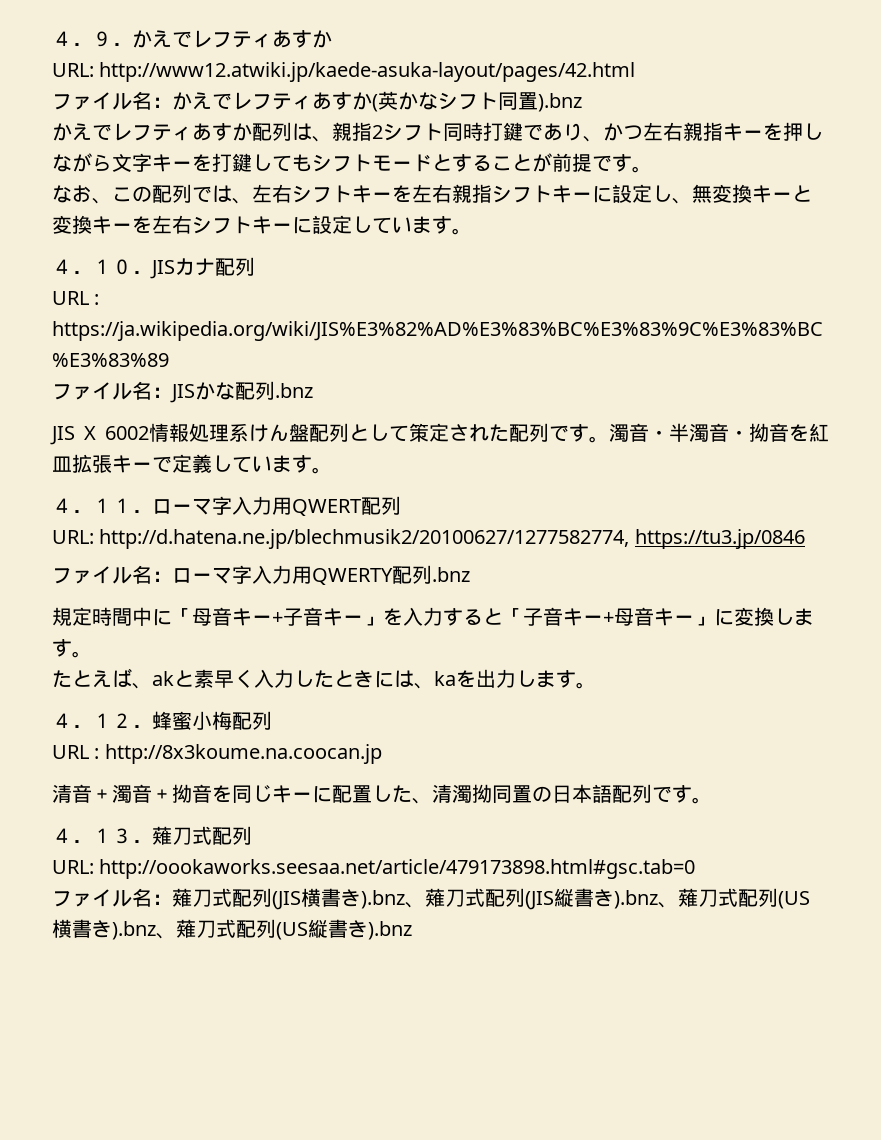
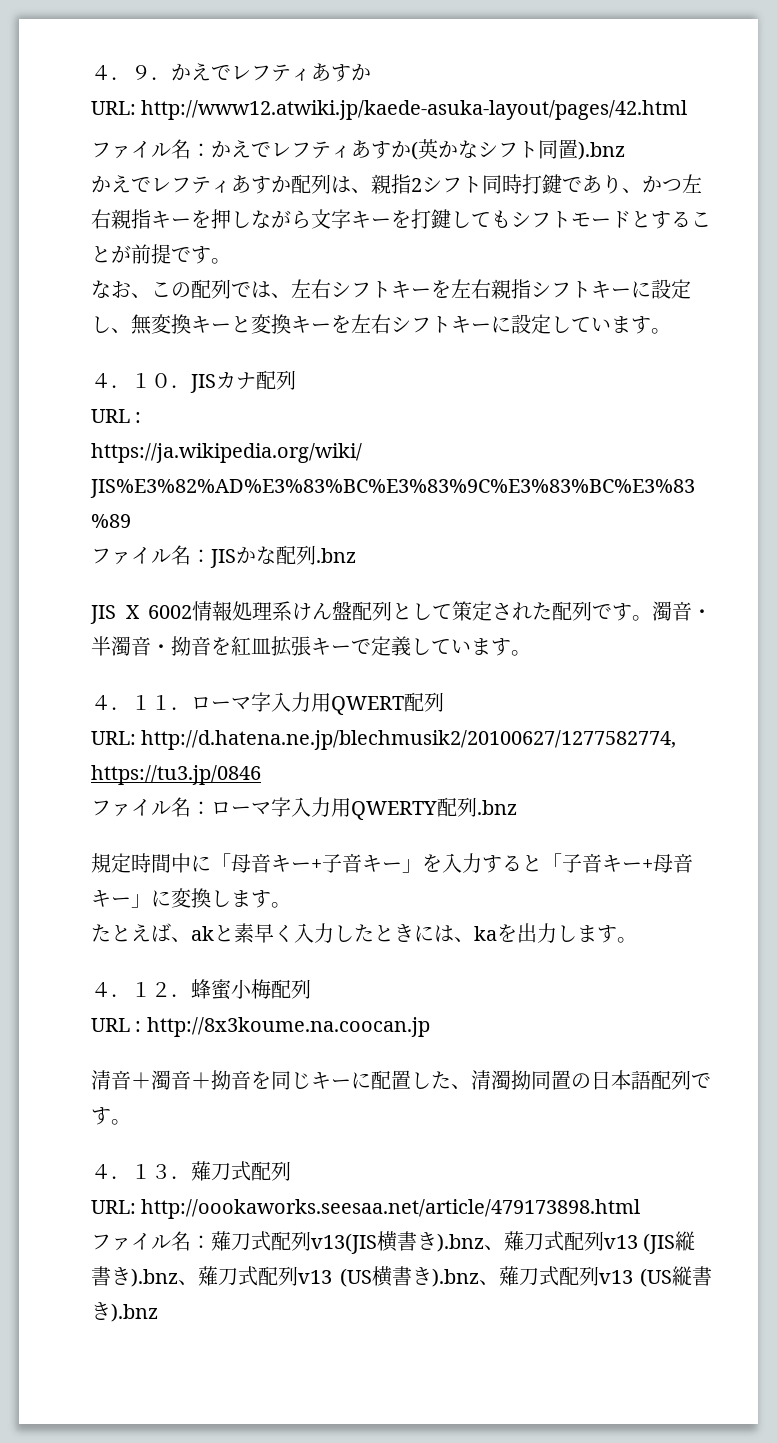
[99,859,696,879] http://oookaworks.seesaa.net/article/479173898.html#gsc.tab=0 -> [141,1199,641,1219] http://oookaworks.seesaa.net/article/479173898.html
[272,888,525,910] (JIS横書き).bnz、薙刀式配列 -> [311,1231,638,1254] v13(JIS横書き).bnz、薙刀式配列v13
(778, 897) none -> [298,1270,332,1284] v13
(276, 928) none -> [598,1270,633,1284] v13

